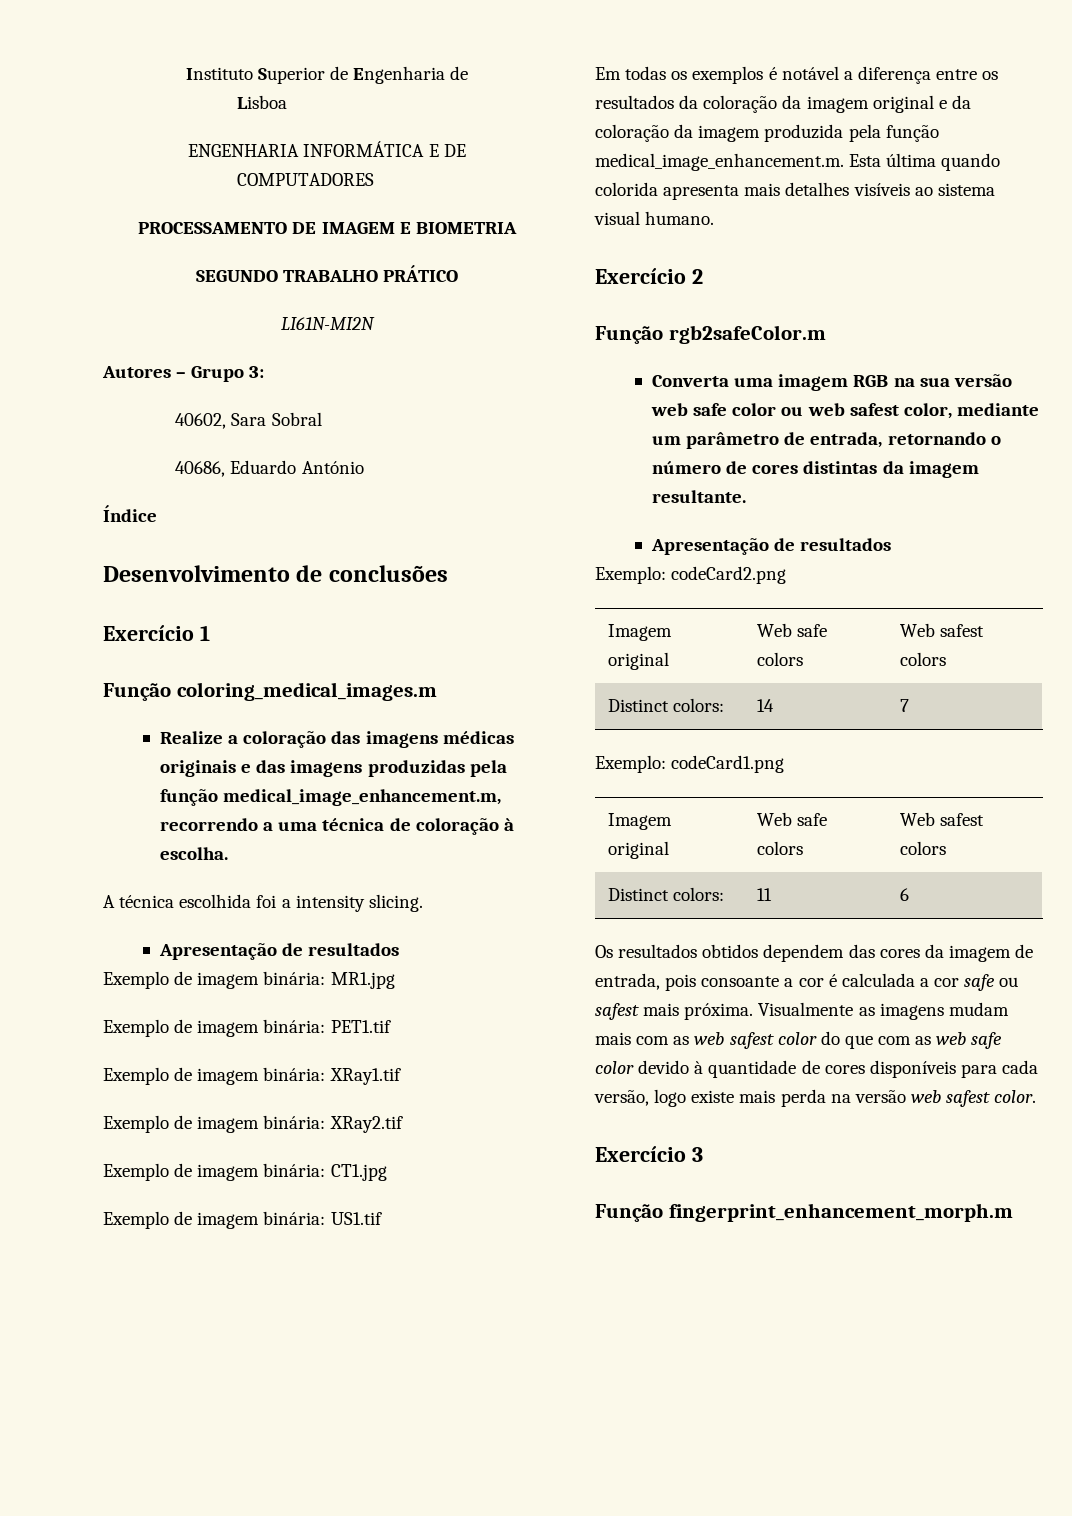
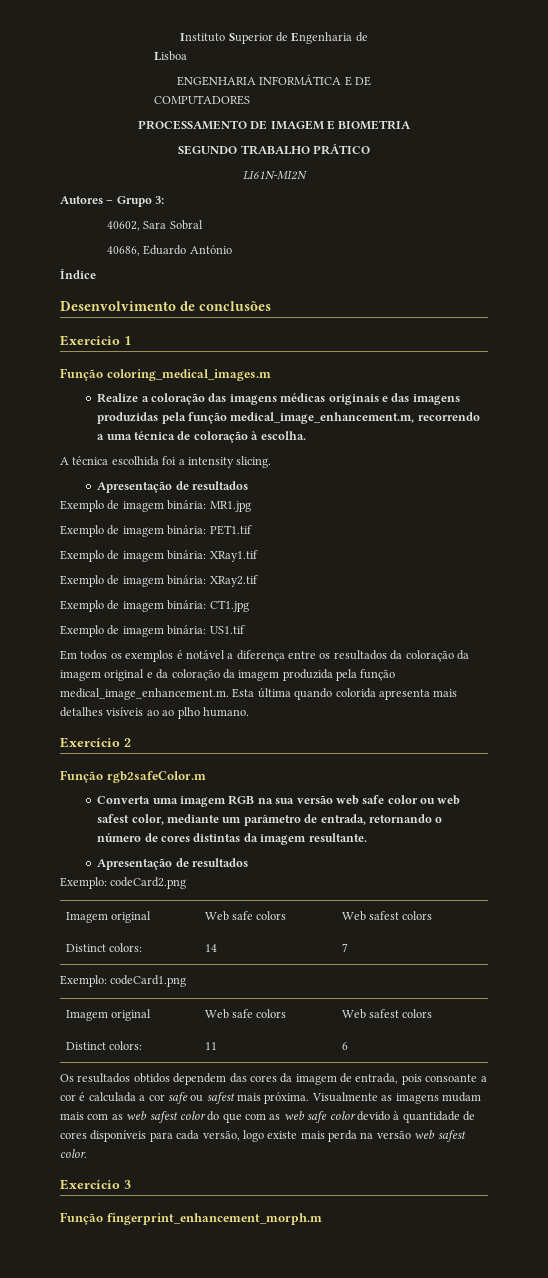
[625,66,667,80] todas -> [80,650,108,660] todos
[937,183,995,196] [594,211,640,225] sistema visual -> [162,707,200,719] ao plho

